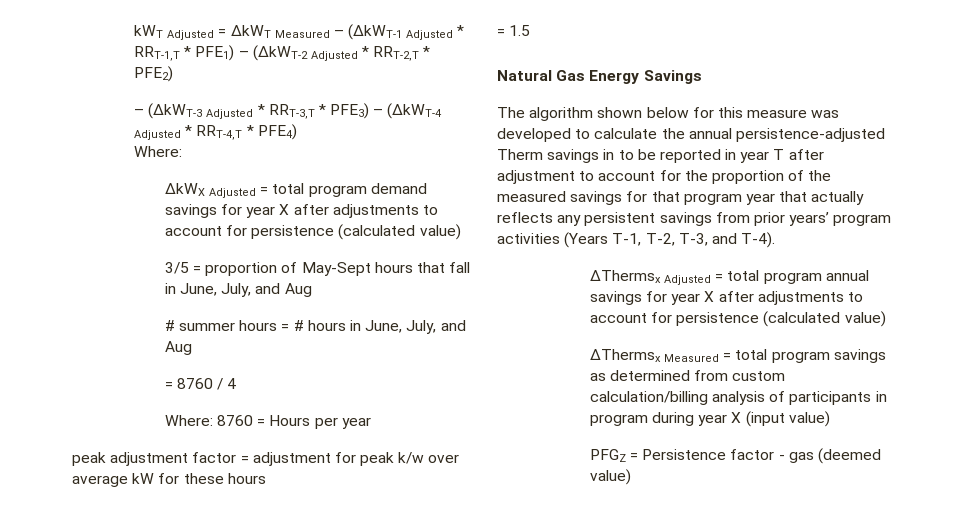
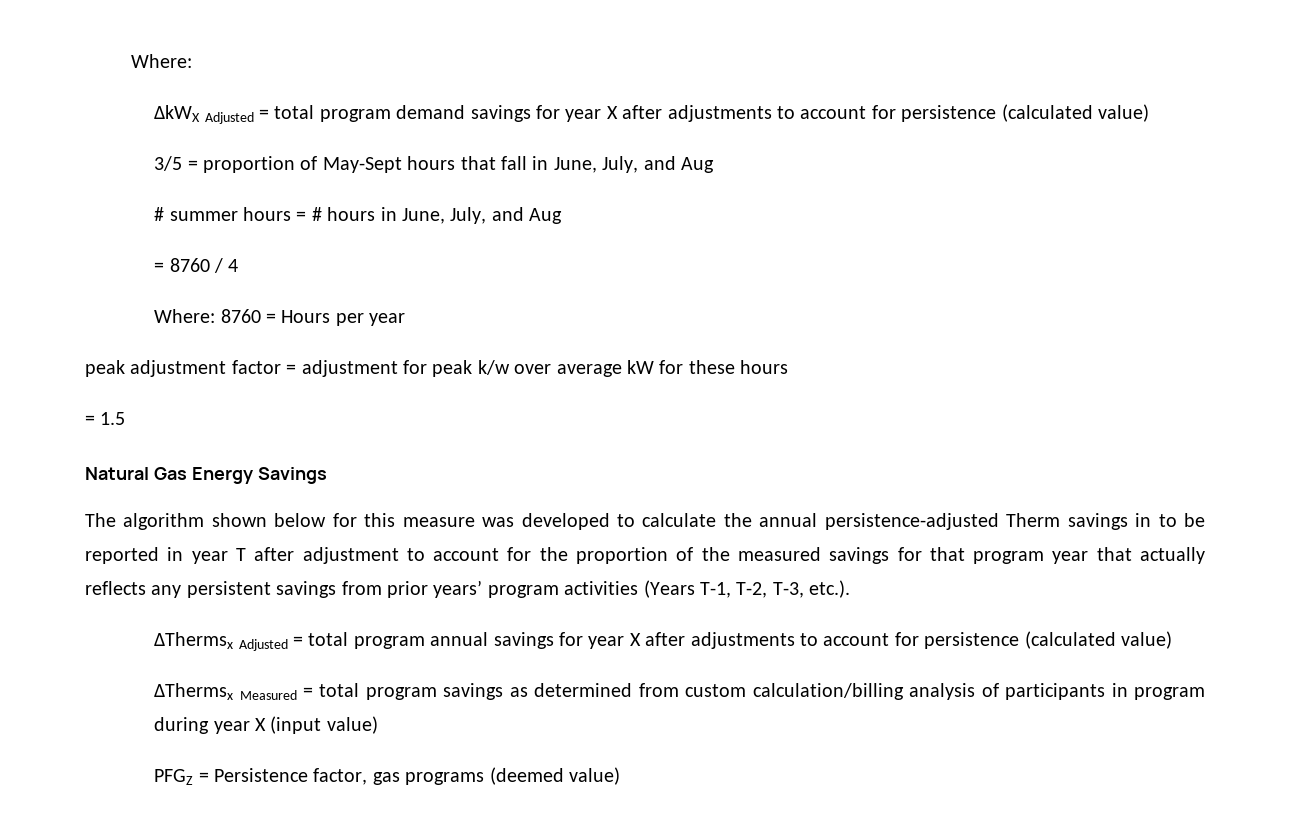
[133,24,465,40] [133,45,431,61] [133,66,173,82] [133,103,443,119] [133,124,297,140] kWT Adjusted = ΔkWT Measured – (ΔkWT-1 Adjusted * RRT-1,T * PFE1) – (ΔkWT-2 Adjusted * RRT-2,T * PFE2) // – (ΔkWT-3 Adjusted * RRT-3,T * PFE3) – (ΔkWT-4 Adjusted * RRT-4,T * PFE4) // -> (131, 61) none
[711,232,776,248] and T-4). -> [809,580,851,598] etc.).
[730,449,814,463] factor - gas -> [313,768,485,785] factor, gas programs

